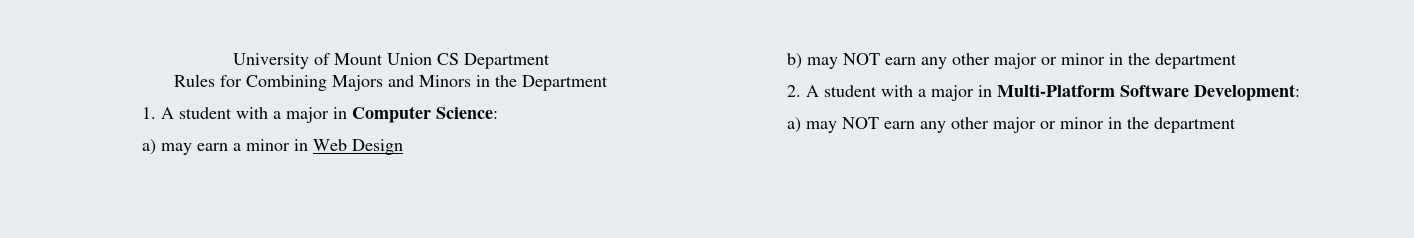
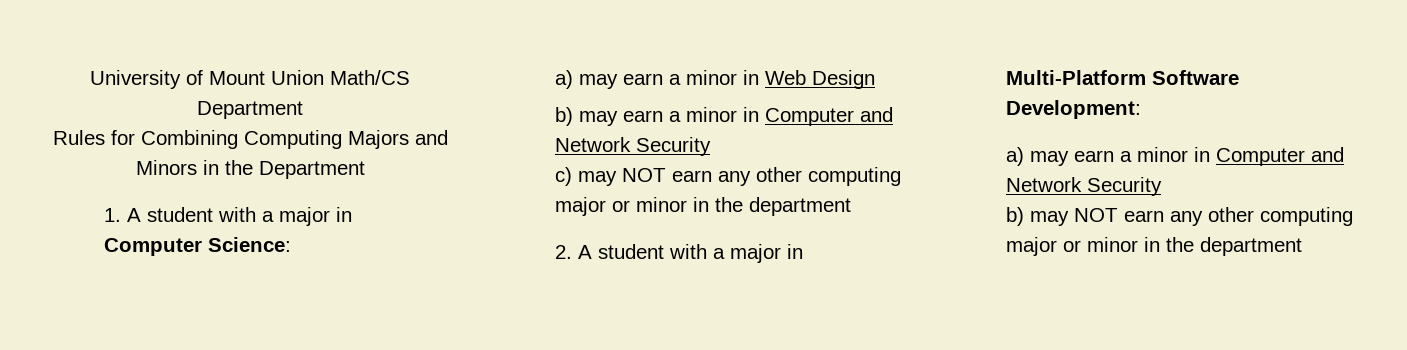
[436,53,459,65] CS -> [330,70,410,85] Math/CS
(327, 83) none -> [243,130,342,149] Computing
[843,53,991,69] NOT earn any other -> [623,107,894,126] [555,137,712,156] [555,167,902,186] earn a minor in Computer and Network Security // c) may NOT earn any other computing
[842,117,990,133] NOT earn any other -> [1074,147,1345,166] [1006,177,1163,196] [1006,207,1354,226] earn a minor in Computer and Network Security // b) may NOT earn any other computing

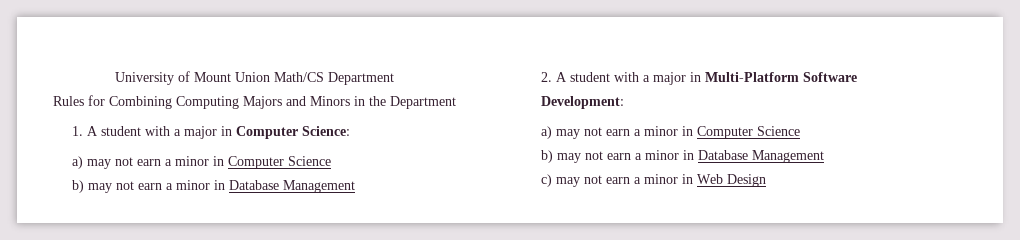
[623,70,876,89] [555,107,894,126] [555,137,712,156] [555,167,902,186] [555,197,852,216] earn a minor in Web Design // b) may earn a minor in Computer and Network Security // c) may NOT earn any other computing major or minor in the department -> [115,156,332,169] [72,180,356,193] not earn a minor in Computer Science // b) may not earn a minor in Database Management
[1074,147,1345,166] [1006,177,1163,196] [1006,207,1354,226] [1006,237,1303,256] earn a minor in Computer and Network Security // b) may NOT earn any other computing major or minor in the department -> [584,126,801,139] [541,150,825,163] [541,174,767,187] not earn a minor in Computer Science // b) may not earn a minor in Database Management // c) may not earn a minor in Web Design

